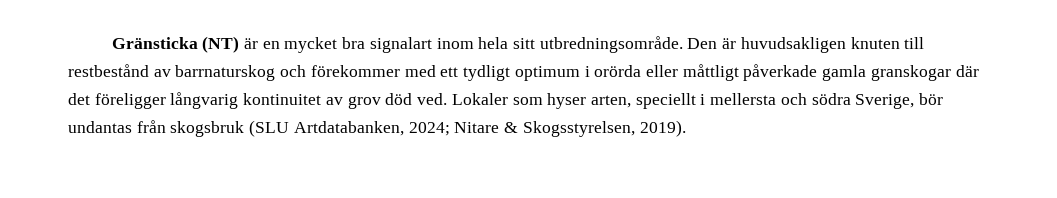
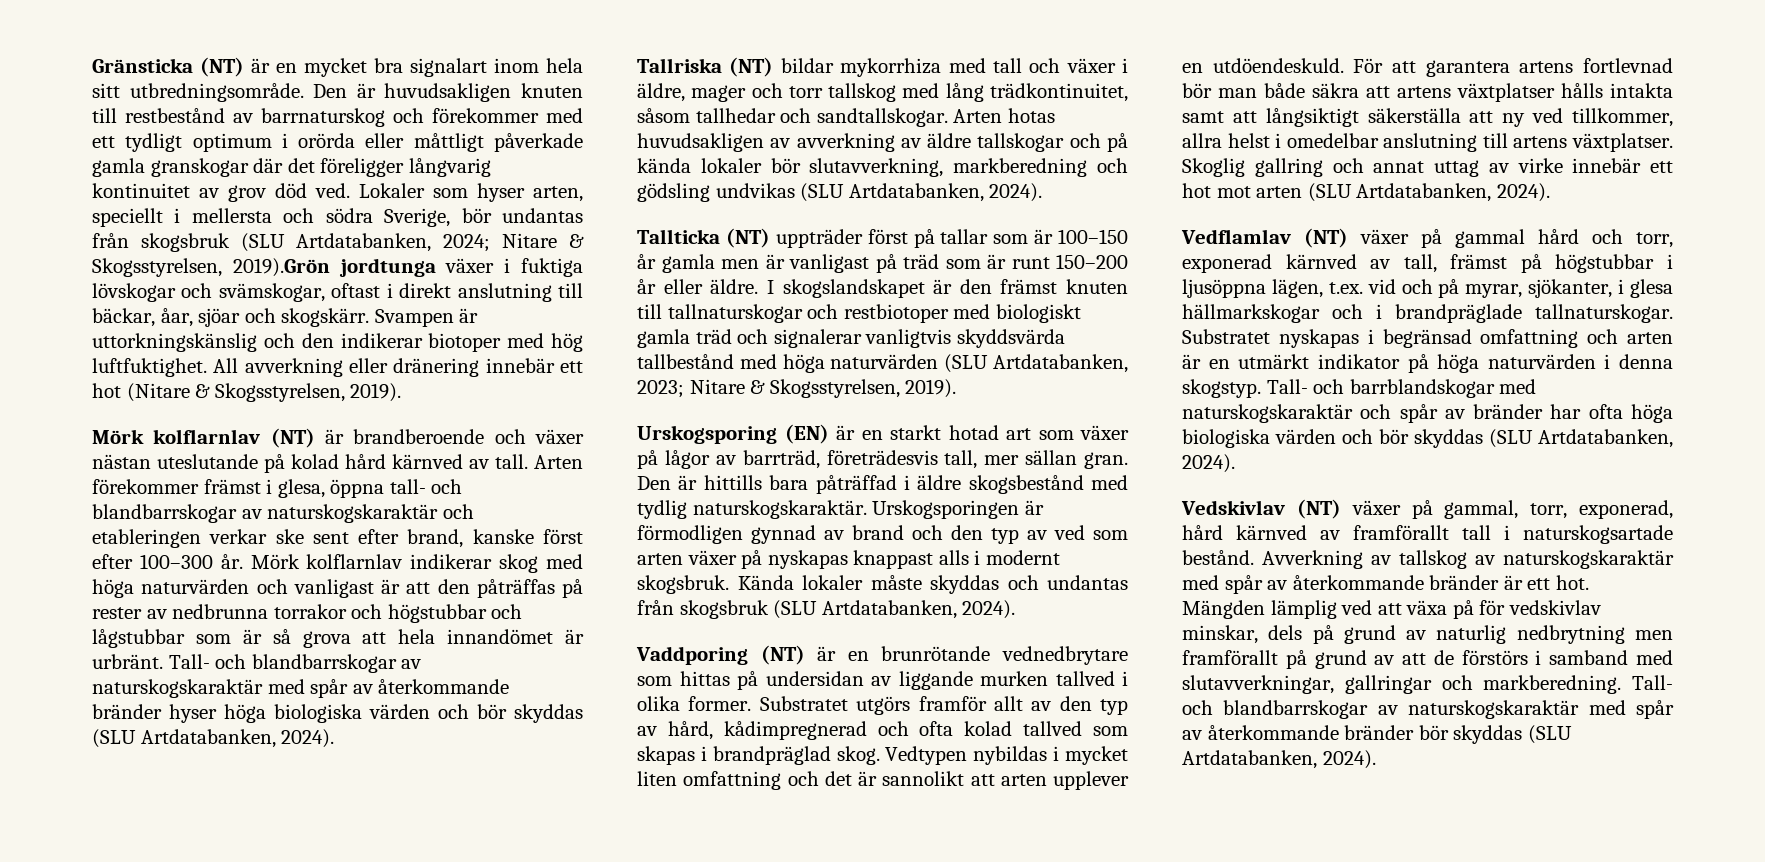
[639,120,686,137] 2019). -> [232,258,583,277] [92,283,583,302] [92,308,479,327] [92,333,583,352] [92,358,583,377] [92,383,402,402] [92,428,584,448] [92,454,583,473] [92,479,463,498] [92,504,474,523] [92,529,583,548] [92,554,583,573] [92,579,583,598] [92,604,523,623] [92,629,584,648] [92,654,422,673] [92,679,510,698] [92,704,583,723] [92,729,335,748] [637,57,1128,77] [637,83,1128,102] [637,108,1055,127] [637,133,1128,152] [637,158,1128,177] [637,183,1043,202] [637,228,1128,248] [637,254,1128,273] [637,279,1128,298] [637,304,1081,323] [637,329,1065,348] [637,354,1128,373] [637,379,957,398] [637,424,1129,444] [637,450,1128,469] [637,475,1128,494] [637,500,1044,519] [637,525,1128,544] [637,550,1060,569] [637,575,1128,594] [637,600,1016,619] [636,645,1128,665] [637,671,1128,690] [637,696,1128,715] [637,721,1128,740] [637,746,1128,765] [637,771,1129,790] [1182,58,1673,77] [1182,83,1673,102] [1182,108,1673,127] [1182,133,1673,152] [1182,158,1673,177] [1182,183,1550,202] [1181,228,1673,248] [1182,254,1673,273] [1182,279,1673,298] [1182,304,1673,323] [1182,329,1673,348] [1182,354,1673,373] [1182,379,1537,398] [1182,404,1673,423] [1182,429,1673,448] [1182,454,1235,473] [1181,499,1673,519] [1182,525,1673,544] [1182,550,1674,569] [1182,575,1589,594] [1182,600,1601,619] [1182,625,1673,644] [1182,650,1673,669] [1182,675,1673,694] [1182,700,1674,719] [1182,725,1572,744] [1182,750,1376,769] 2019).Grön jordtunga växer i fuktiga lövskogar och svämskogar, oftast i direkt anslutning till bäckar, åar, sjöar och skogskärr. Svampen är uttorkningskänslig och den indikerar biotoper med hög luftfuktighet. All avverkning eller dränering innebär ett hot (Nitare & Skogsstyrelsen, 2019). // Mörk kolflarnlav (NT) är brandberoende och växer nästan uteslutande på kolad hård kärnved av tall. Arten förekommer främst i glesa, öppna tall- och blandbarrskogar av naturskogskaraktär och etableringen verkar ske sent efter brand, kanske först efter 100–300 år. Mörk kolflarnlav indikerar skog med höga naturvärden och vanligast är att den påträffas på rester av nedbrunna torrakor och högstubbar och lågstubbar som är så grova att hela innandömet är urbränt. Tall- och blandbarrskogar av naturskogskaraktär med spår av återkommande bränder hyser höga biologiska värden och bör skyddas (SLU Artdatabanken, 2024). // Tallriska (NT) bildar mykorrhiza med tall och växer i äldre, mager och torr tallskog med lång trädkontinuitet, såsom tallhedar och sandtallskogar. Arten hotas huvudsakligen av avverkning av äldre tallskogar och på kända lokaler bör slutavverkning, markberedning och gödsling undvikas (SLU Artdatabanken, 2024). // Tallticka (NT) uppträder först på tallar som är 100–150 år gamla men är vanligast på träd som är runt 150–200 år eller äldre. I skogslandskapet är den främst knuten till tallnaturskogar och restbiotoper med biologiskt gamla träd och signalerar vanligtvis skyddsvärda tallbestånd med höga naturvärden (SLU Artdatabanken, 2023; Nitare & Skogsstyrelsen, 2019). // Urskogsporing (EN) är en starkt hotad art som växer på lågor av barrträd, företrädesvis tall, mer sällan gran. Den är hittills bara påträffad i äldre skogsbestånd med tydlig naturskogskaraktär. Urskogsporingen är förmodligen gynnad av brand och den typ av ved som arten växer på nyskapas knappast alls i modernt skogsbruk. Kända lokaler måste skyddas och undantas från skogsbruk (SLU Artdatabanken, 2024). // Vaddporing (NT) är en brunrötande vednedbrytare som hittas på undersidan av liggande murken tallved i olika former. Substratet utgörs framför allt av den typ av hård, kådimpregnerad och ofta kolad tallved som skapas i brandpräglad skog. Vedtypen nybildas i mycket liten omfattning och det är sannolikt att arten upplever en utdöendeskuld. För att garantera artens fortlevnad bör man både säkra att artens växtplatser hålls intakta samt att långsiktigt säkerställa att ny ved tillkommer, allra helst i omedelbar anslutning till artens växtplatser. Skoglig gallring och annat uttag av virke innebär ett hot mot arten (SLU Artdatabanken, 2024). // Vedflamlav (NT) växer på gammal hård och torr, exponerad kärnved av tall, främst på högstubbar i ljusöppna lägen, t.ex. vid och på myrar, sjökanter, i glesa hällmarkskogar och i brandpräglade tallnaturskogar. Substratet nyskapas i begränsad omfattning och arten är en utmärkt indikator på höga naturvärden i denna skogstyp. Tall- och barrblandskogar med naturskogskaraktär och spår av bränder har ofta höga biologiska värden och bör skyddas (SLU Artdatabanken, 2024). // Vedskivlav (NT) växer på gammal, torr, exponerad, hård kärnved av framförallt tall i naturskogsartade bestånd. Avverkning av tallskog av naturskogskaraktär med spår av återkommande bränder är ett hot. Mängden lämplig ved att växa på för vedskivlav minskar, dels på grund av naturlig nedbrytning men framförallt på grund av att de förstörs i samband med slutavverkningar, gallringar och markberedning. Tall- och blandbarrskogar av naturskogskaraktär med spår av återkommande bränder bör skyddas (SLU Artdatabanken, 2024).

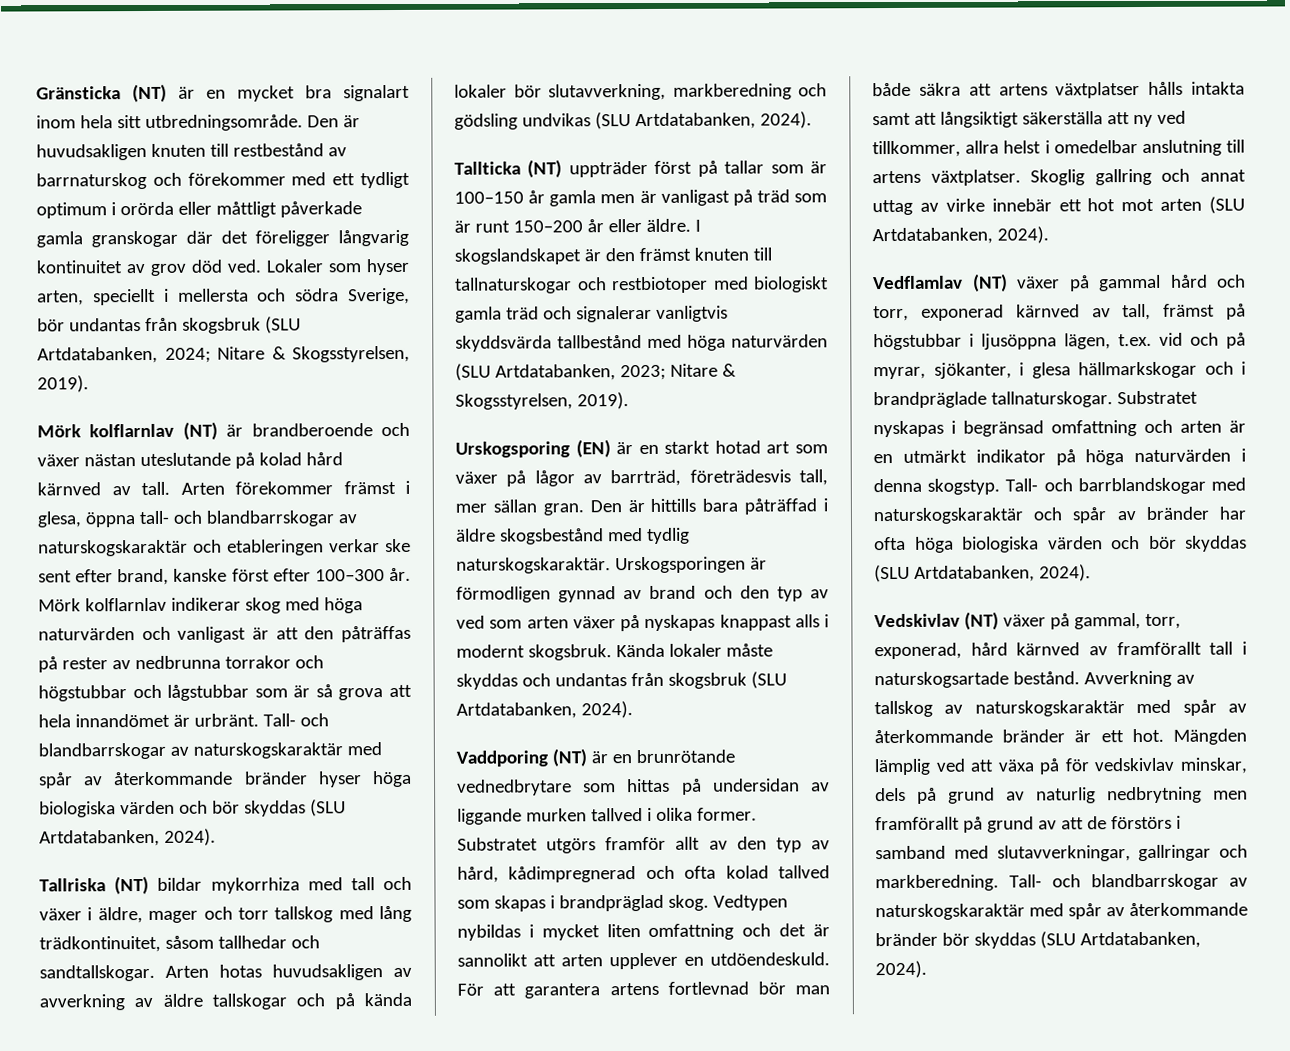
[232,258,583,277] [92,283,583,302] [92,308,479,327] [92,333,583,352] [92,358,583,377] [92,383,345,402] 2019).Grön jordtunga växer i fuktiga lövskogar och svämskogar, oftast i direkt anslutning till bäckar, åar, sjöar och skogskärr. Svampen är uttorkningskänslig och den indikerar biotoper med hög luftfuktighet. All avverkning eller dränering innebär ett hot (Nitare & Skogsstyrelsen, -> (410, 354) none

